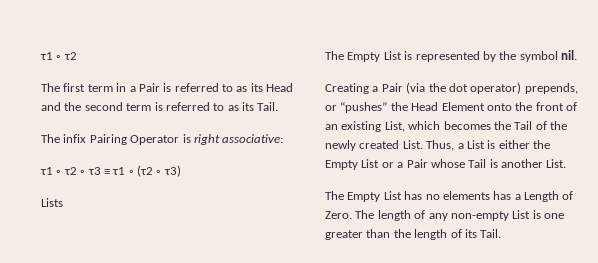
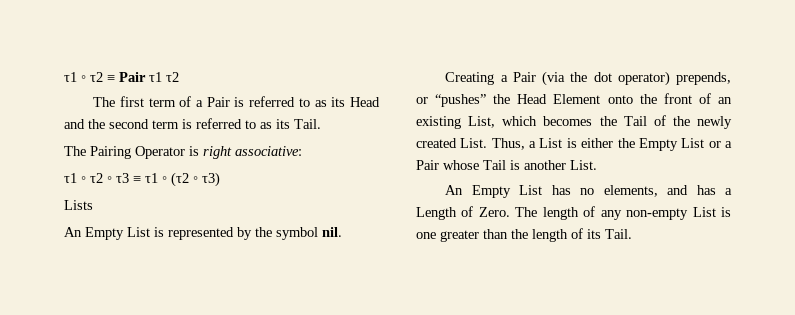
[40,52,77,60] τ1 ◦ τ2 -> [64,72,179,82] τ1 ◦ τ2 ≡ Pair τ1 τ2
[116,83,127,92] in -> [179,96,192,107] of
[63,134,87,143] infix -> (86, 151) none
[325,51,344,60] The -> [64,227,82,237] An
[325,191,344,200] The -> [445,185,464,195] An
[442,191,490,200] elements -> [603,185,689,197] elements, and

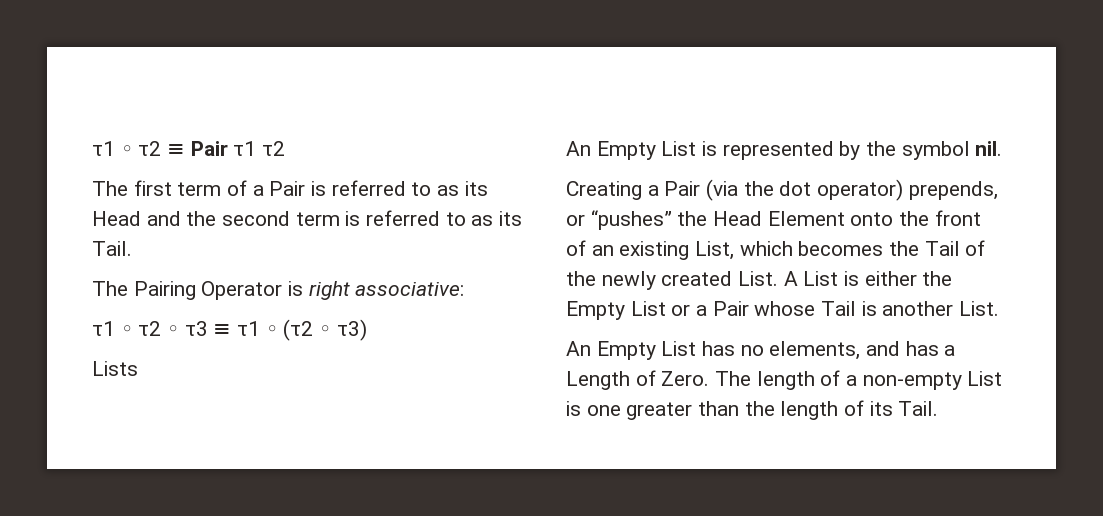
[491,138,537,150] Thus, a -> [783,271,798,286] A
[600,210,622,220] any -> [846,375,858,386] a

